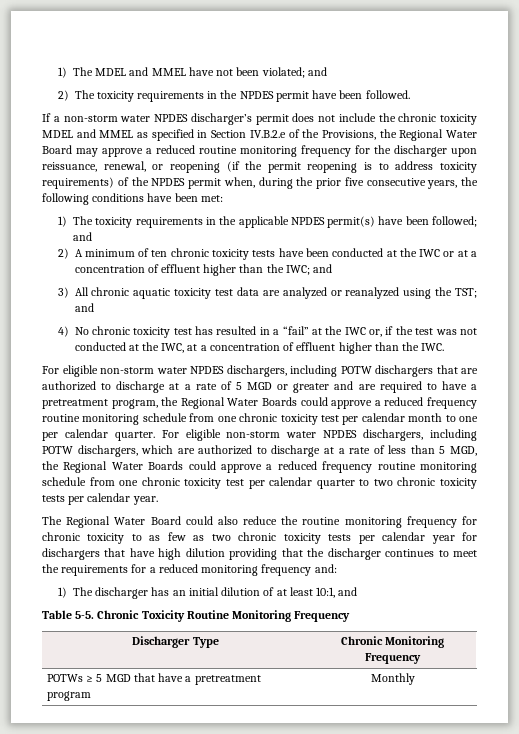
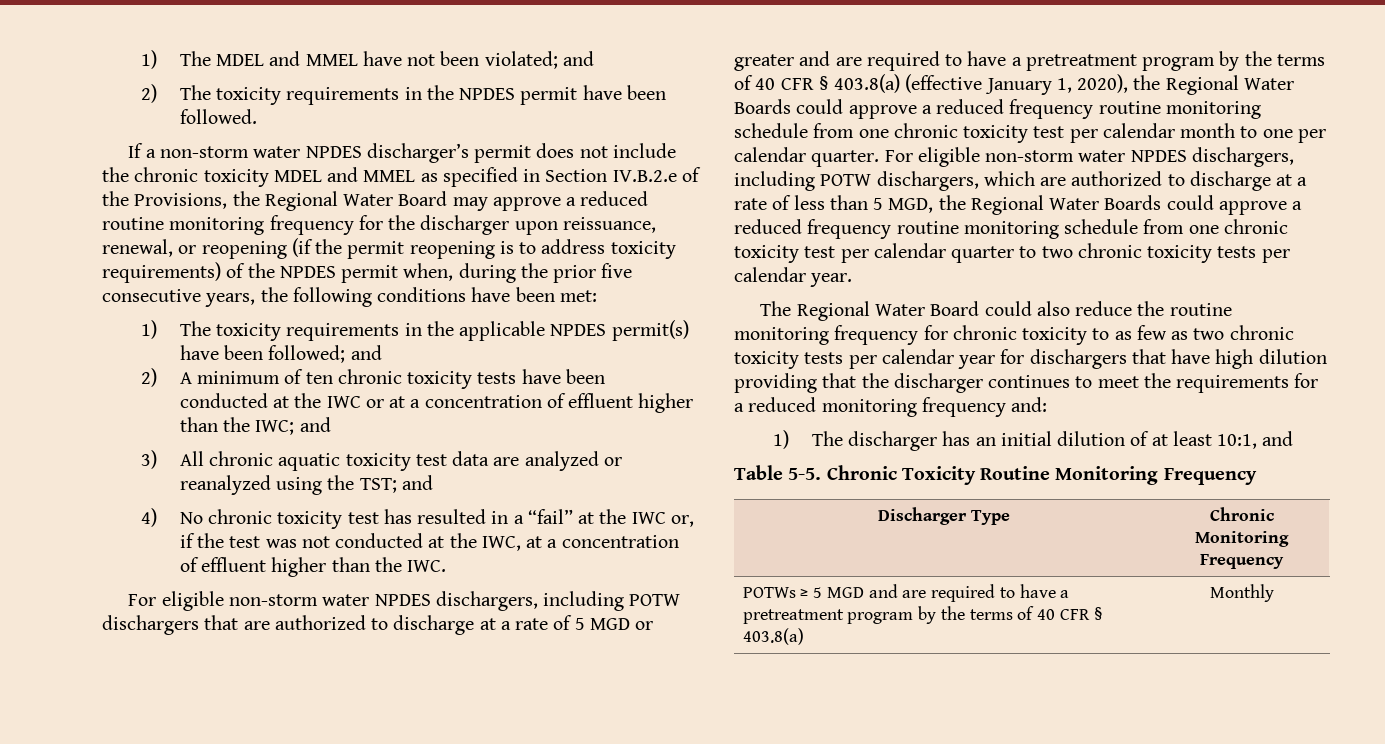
[111,399,158,409] program, -> [1142,51,1325,71] [734,74,1129,95] program by the terms of 40 CFR § 403.8(a) (effective January 1, 2020),
[133,673,261,685] [46,691,91,701] that have a pretreatment program -> [868,584,1070,602] [742,606,1103,624] [742,628,804,645] and are required to have a pretreatment program by the terms of 40 CFR § 403.8(a)

